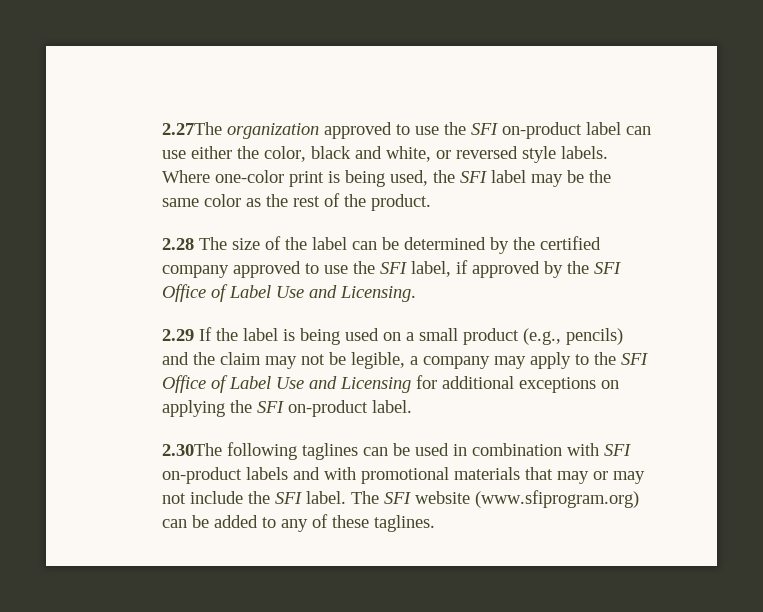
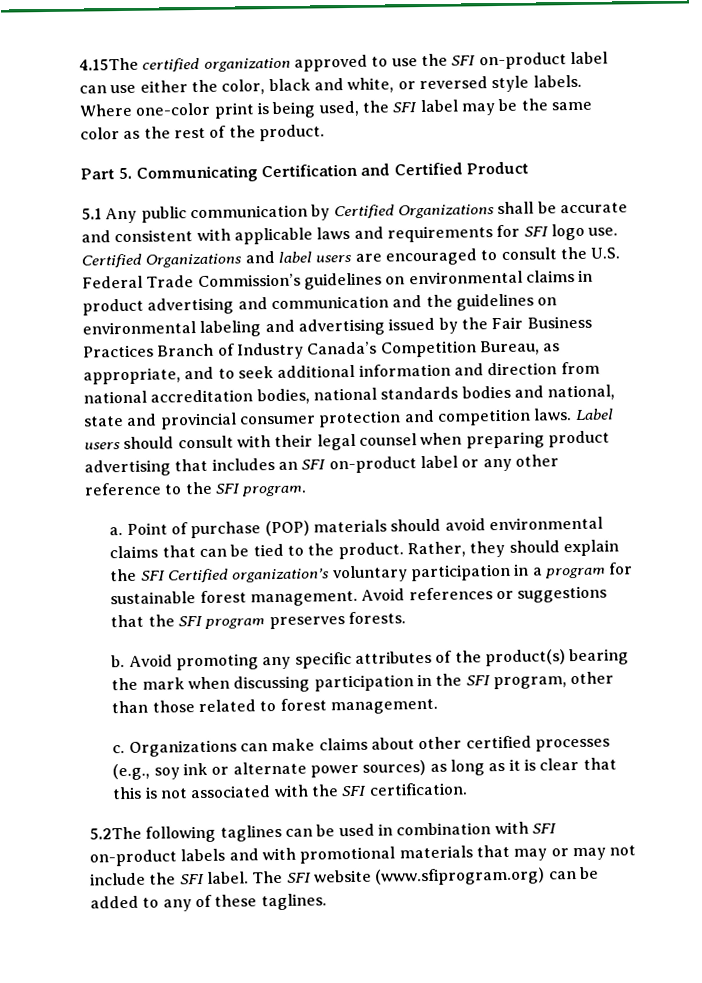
[162,122,223,135] 2.27The -> [78,57,201,73] 4.15The certified
[162,236,602,254] [162,260,622,278] [162,284,417,302] [162,327,624,345] [162,352,649,369] [162,375,620,393] [162,400,413,417] [162,443,223,456] 2.28 The size of the label can be determined by the certified company approved to use the SFI label, if approved by the SFI Office of Label Use and Licensing. // 2.29 If the label is being used on a small product (e.g., pencils) and the claim may not be legible, a company may apply to the SFI Office of Label Use and Licensing for additional exceptions on applying the SFI on-product label. // 2.30The -> [79,161,529,183] [80,201,628,224] [80,223,619,245] [80,246,621,269] [81,269,594,290] [81,293,558,316] [81,315,592,337] [82,340,561,360] [82,361,600,385] [82,384,616,405] [82,408,614,430] [83,430,610,451] [83,454,559,477] [83,481,308,497] [109,516,604,539] [109,539,619,560] [110,562,634,584] [110,585,608,607] [110,611,407,630] [111,648,630,671] [111,671,615,693] [111,698,439,715] [112,735,611,757] [112,757,617,781] [112,782,468,800] [88,826,142,840] Part 5. Communicating Certification and Certified Product // 5.1 Any public communication by Certified Organizations shall be accurate and consistent with applicable laws and requirements for SFI logo use. Certified Organizations and label users are encouraged to consult the U.S. Federal Trade Commission’s guidelines on environmental claims in product advertising and communication and the guidelines on environmental labeling and advertising issued by the Fair Business Practices Branch of Industry Canada’s Competition Bureau, as appropriate, and to seek additional information and direction from national accreditation bodies, national standards bodies and national, state and provincial consumer protection and competition laws. Label users should consult with their legal counsel when preparing product advertising that includes an SFI on-product label or any other reference to the SFI program. // a. Point of purchase (POP) materials should avoid environmental claims that can be tied to the product. Rather, they should explain the SFI Certified organization’s voluntary participation in a program for sustainable forest management. Avoid references or suggestions that the SFI program preserves forests. // b. Avoid promoting any specific attributes of the product(s) bearing the mark when discussing participation in the SFI program, other than those related to forest management. // c. Organizations can make claims about other certified processes (e.g., soy ink or alternate power sources) as long as it is clear that this is not associated with the SFI certification. // 5.2The

